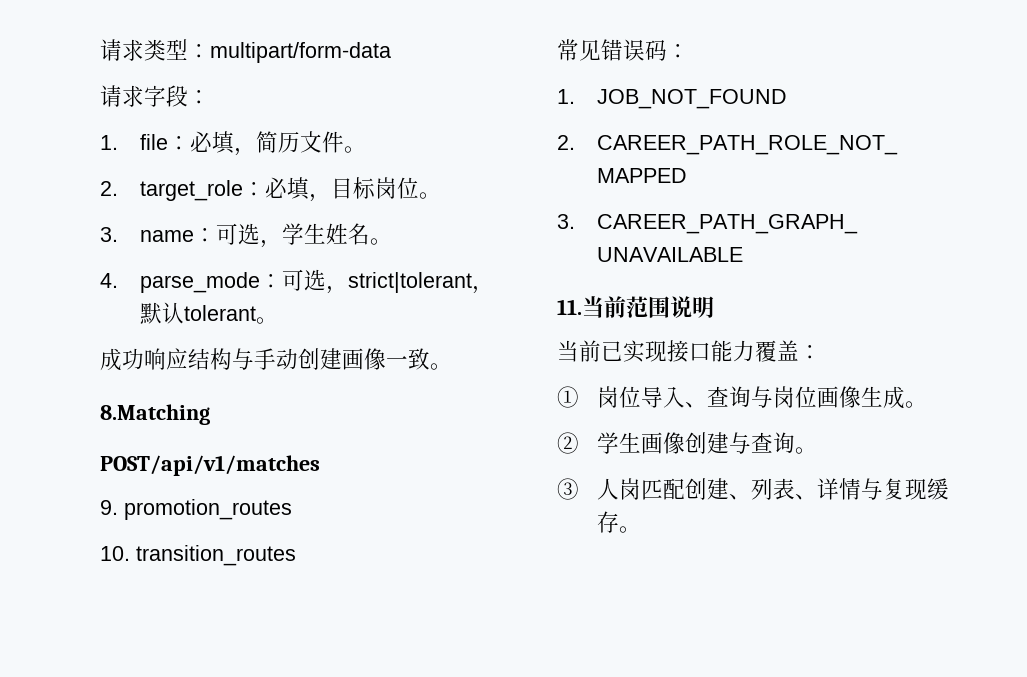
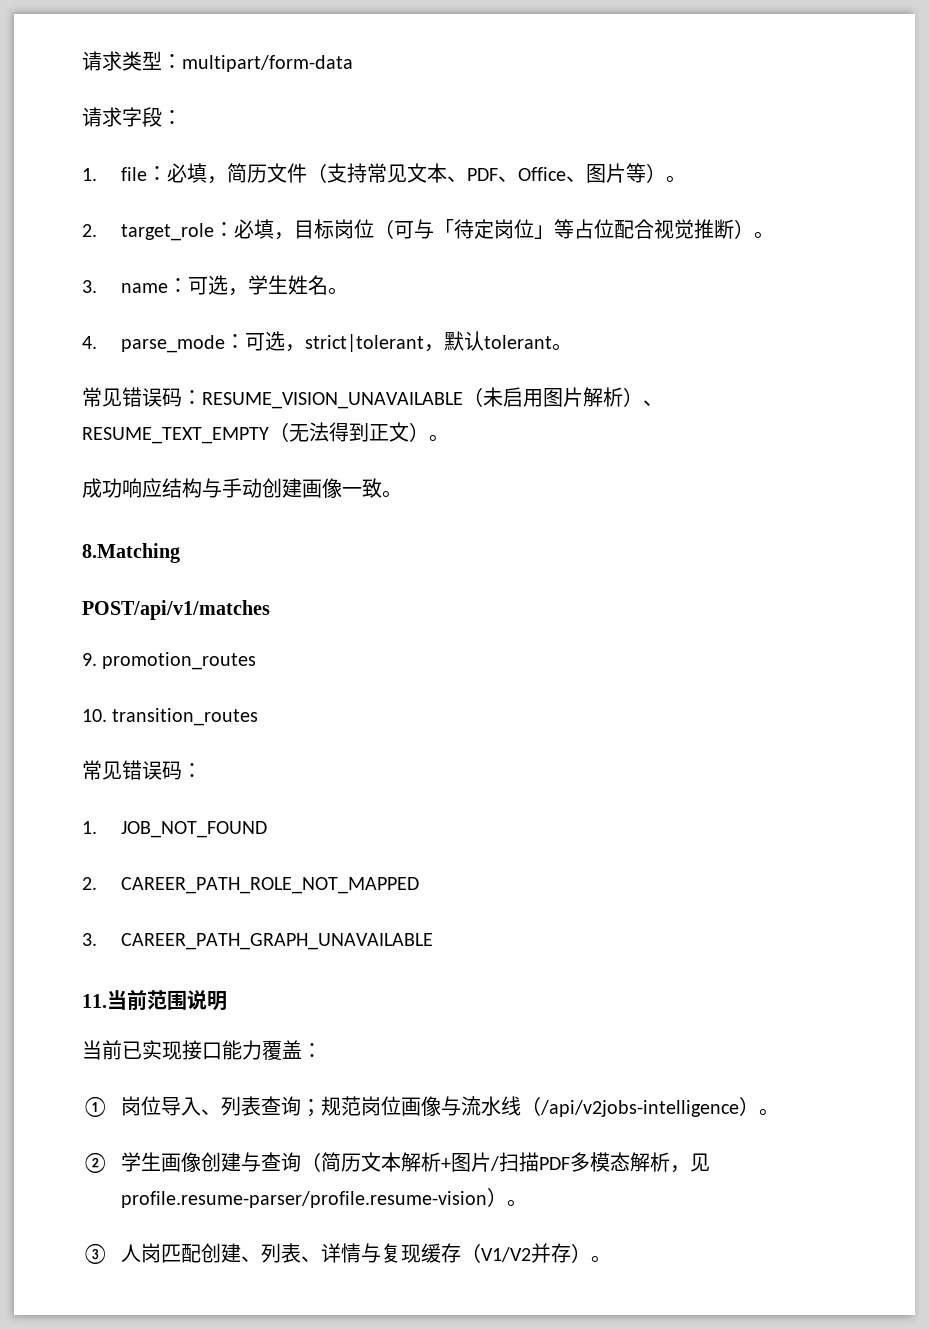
(344, 142) none -> [307,163,667,183] （支持常见文本、PDF、Office、图片等）
(419, 188) none -> [374,219,755,239] （可与「待定岗位」等占位配合视觉推断）
(278, 320) none -> [82,387,663,409] [82,422,449,444] // 常见错误码：RESUME_VISION_UNAVAILABLE（未启用图片解析）、RESUME_TEXT_EMPTY（无法得到正文）。
[706,386,905,409] 查询与岗位画像生成 -> [221,1096,760,1117] 列表查询；规范岗位画像与流水线（/api/v2jobs-intelligence）
(795, 442) none -> [301,1152,711,1173] [121,1187,508,1208] （简历文本解析+图片/扫描PDF多模态解析，见profile.resume-parser/profile.resume-vision）
(619, 522) none -> [461,1243,592,1263] （V1/V2并存）

